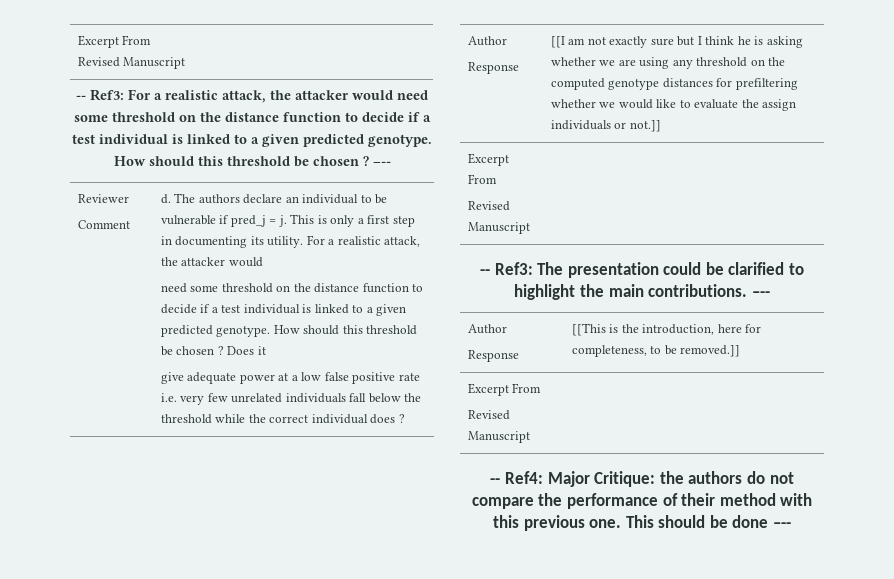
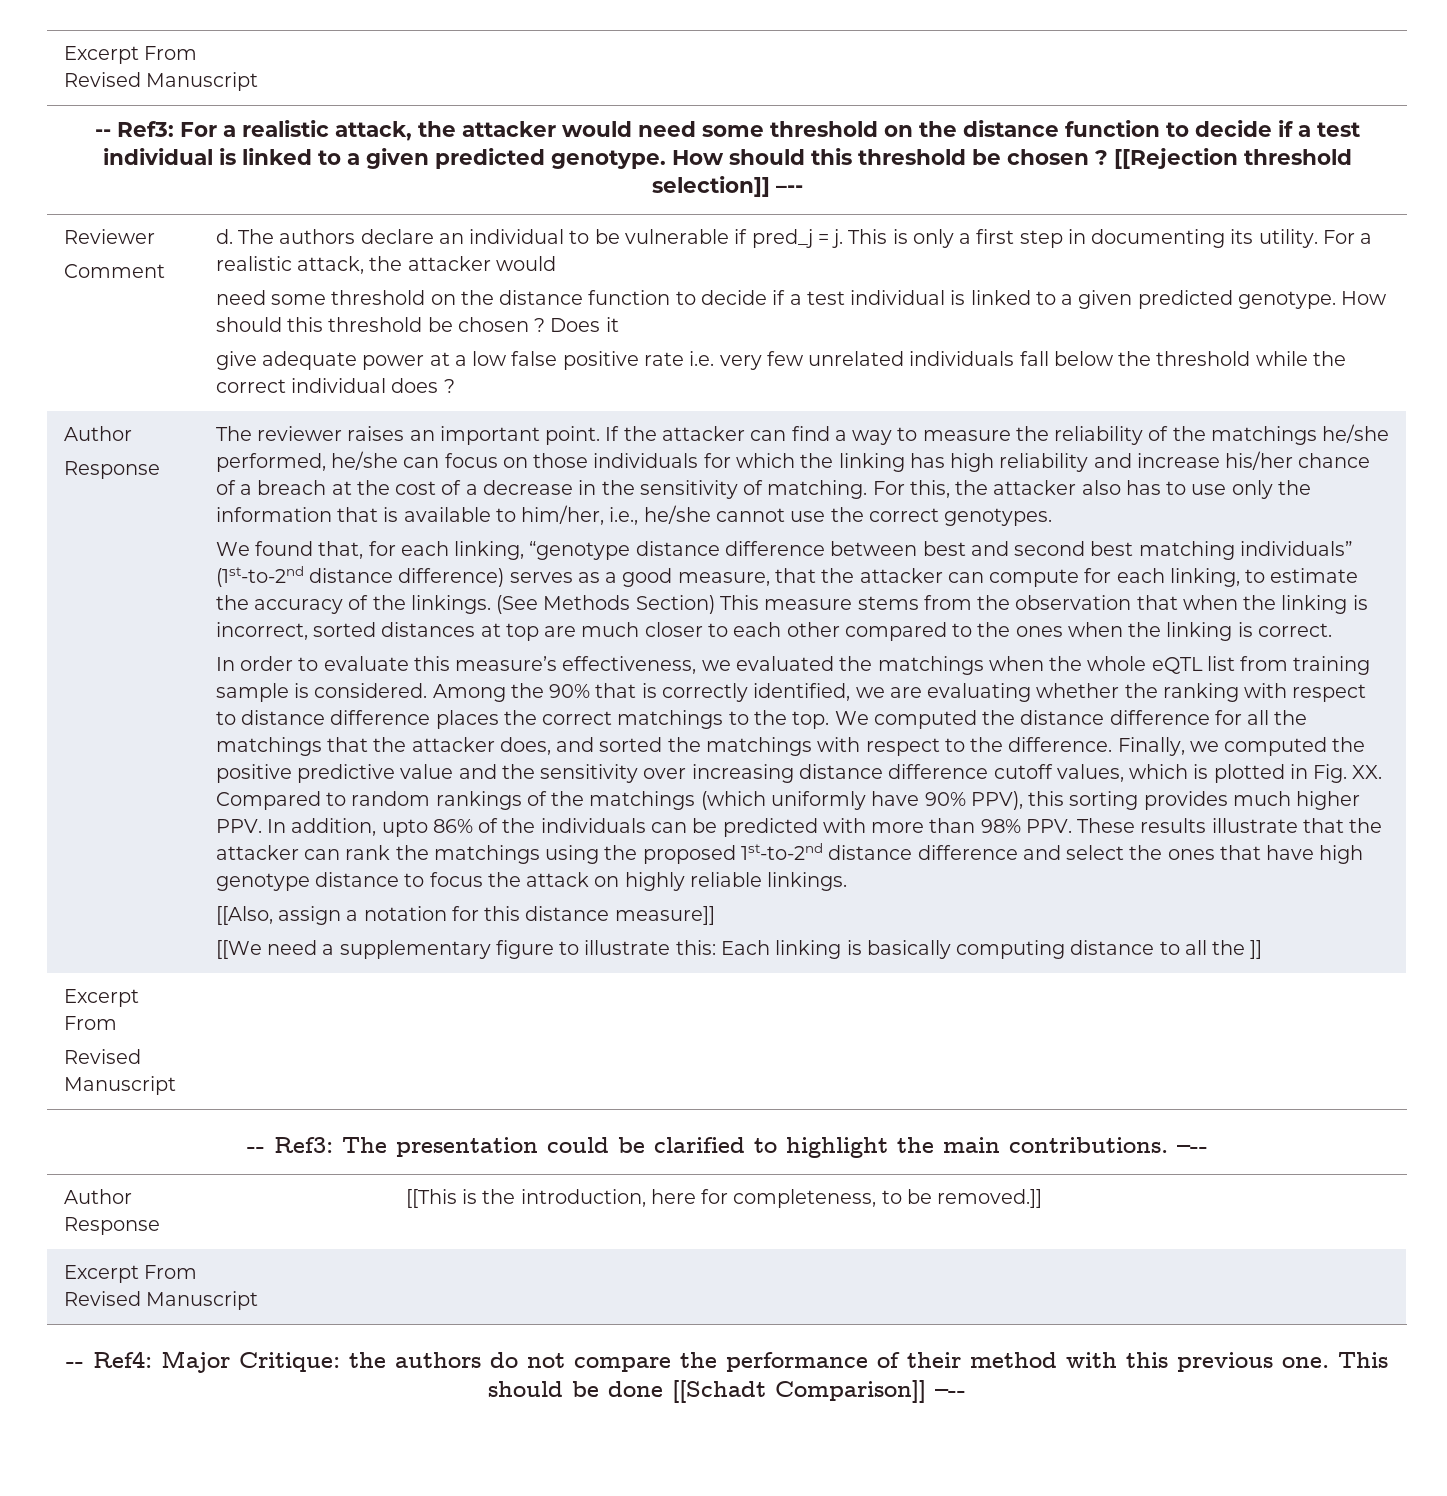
(369, 161) none -> [1113,148,1352,169] [651,176,770,197] [[Rejection threshold selection]]
[550,36,803,48] [550,57,786,69] [550,78,798,90] [550,99,797,111] [550,120,661,132] [[I am not exactly sure but I think he is asking whether we are using any threshold on the computed genotype distances for prefiltering whether we would like to evaluate the assign individuals or not.]] -> [215,424,1390,445] [215,451,1371,472] [215,480,1311,499] [215,505,1053,526] [215,541,1352,560] [215,566,1359,587] [215,595,1368,614] [215,622,1332,641] [215,656,1371,675] [215,683,1367,702] [215,710,1308,729] [215,737,1366,756] [215,764,1383,783] [215,791,1361,810] [215,818,1383,837] [215,843,1364,864] [215,872,848,891] [215,906,715,925] [215,940,1263,959] The reviewer raises an important point. If the attacker can find a way to measure the reliability of the matchings he/she performed, he/she can focus on those individuals for which the linking has high reliability and increase his/her chance of a breach at the cost of a decrease in the sensitivity of matching. For this, the attacker also has to use only the information that is available to him/her, i.e., he/she cannot use the correct genotypes. // We found that, for each linking, “genotype distance difference between best and second best matching individuals” (1st-to-2nd distance difference) serves as a good measure, that the attacker can compute for each linking, to estimate the accuracy of the linkings. (See Methods Section) This measure stems from the observation that when the linking is incorrect, sorted distances at top are much closer to each other compared to the ones when the linking is correct. // In order to evaluate this measure’s effectiveness, we evaluated the matchings when the whole eQTL list from training sample is considered. Among the 90% that is correctly identified, we are evaluating whether the ranking with respect to distance difference places the correct matchings to the top. We computed the distance difference for all the matchings that the attacker does, and sorted the matchings with respect to the difference. Finally, we computed the positive predictive value and the sensitivity over increasing distance difference cutoff values, which is plotted in Fig. XX. Compared to random rankings of the matchings (which uniformly have 90% PPV), this sorting provides much higher PPV. In addition, upto 86% of the individuals can be predicted with more than 98% PPV. These results illustrate that the attacker can rank the matchings using the proposed 1st-to-2nd distance difference and select the ones that have high genotype distance to focus the attack on highly reliable linkings. // [[Also, assign a notation for this distance measure]] // [[We need a supplementary figure to illustrate this: Each linking is basically computing distance to all the ]]
(769, 521) none -> [672,1380,926,1403] [[Schadt Comparison]]

